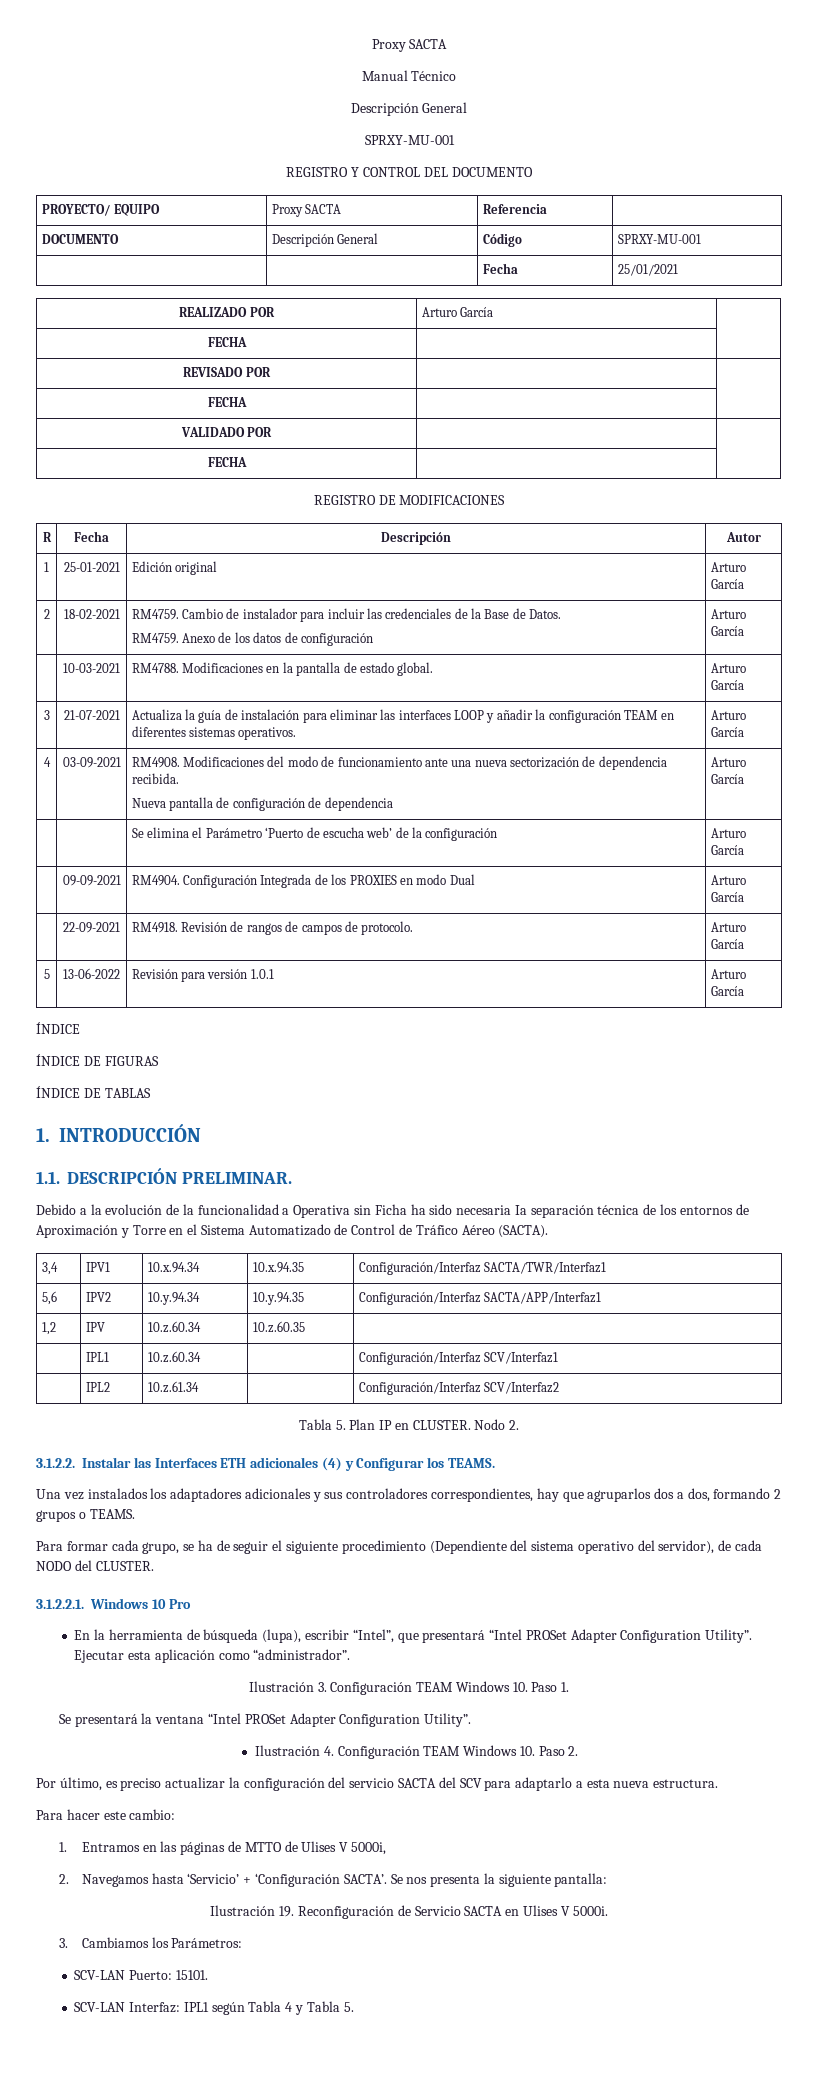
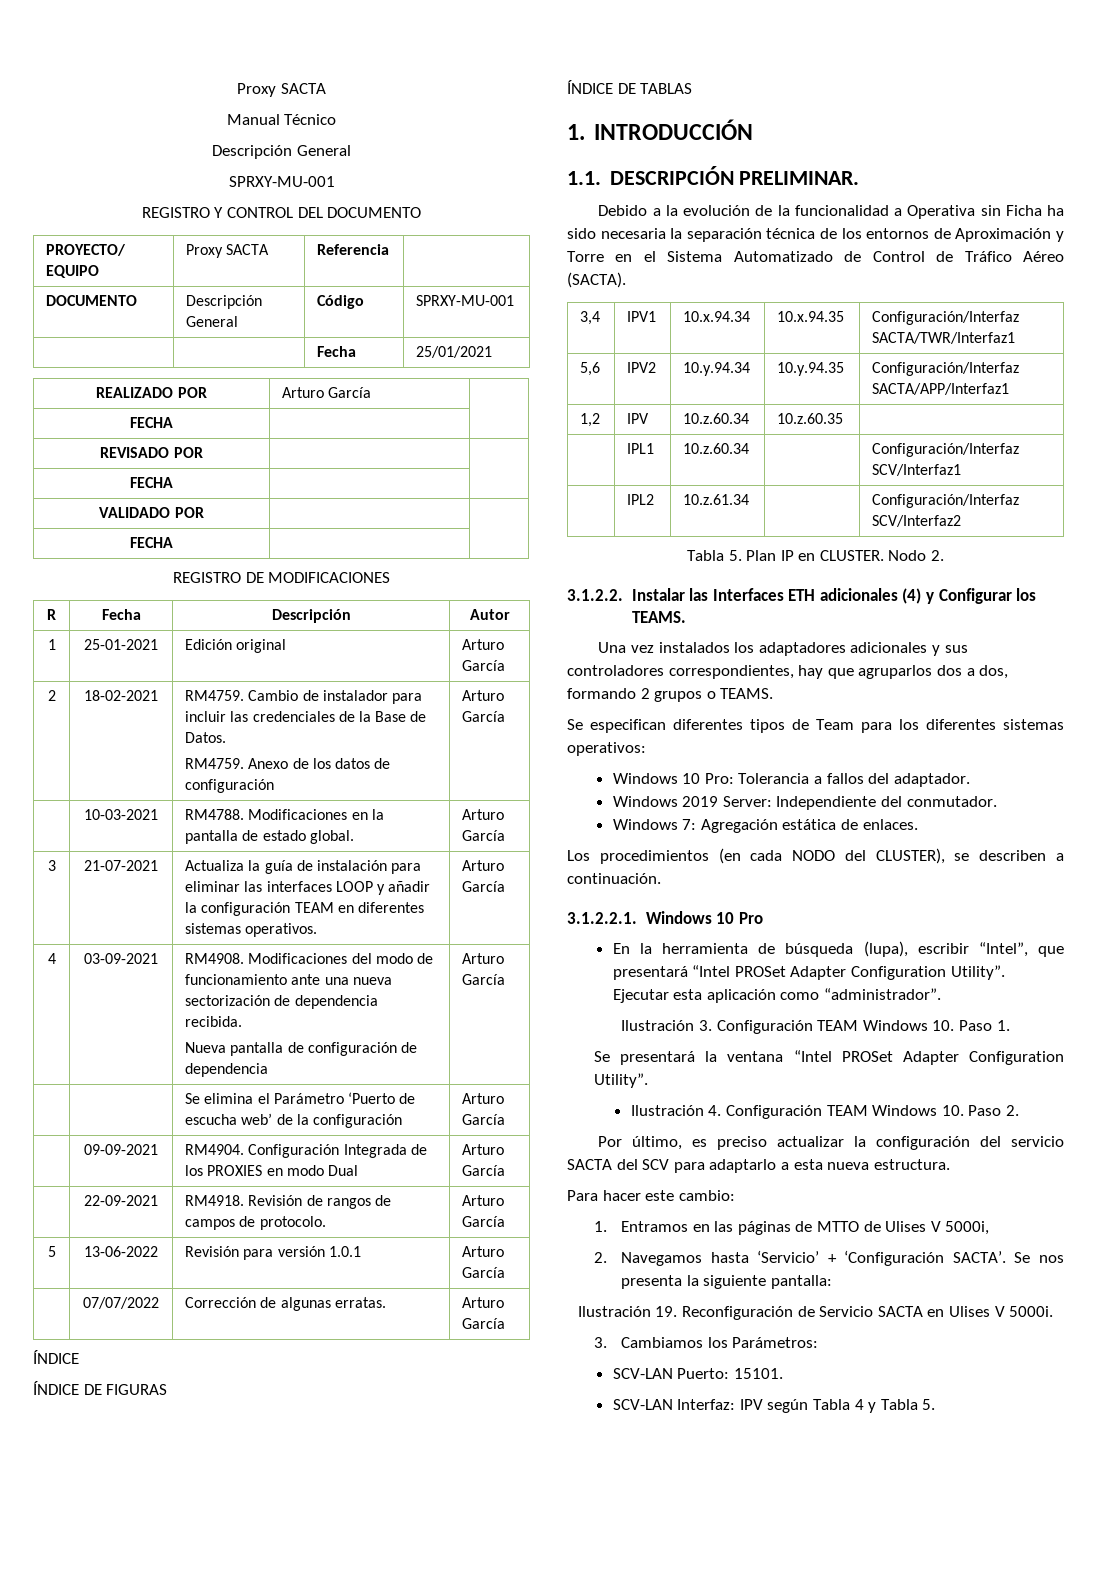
(744, 991) none -> [83,1297,159,1309] [185,1297,386,1311] [462,1297,505,1308] [462,1318,506,1329] // | 07/07/2022 | Corrección de algunas erratas. | Arturo García
[36,1540,763,1554] [36,1560,154,1571] Para formar cada grupo, se ha de seguir el siguiente procedimiento (Dependiente del sistema operativo del servidor), de cada NODO del CLUSTER. -> [567,719,1064,733] [567,742,646,756] [612,773,970,787] [612,796,997,810] [612,819,918,833] [567,848,1064,864] [567,873,661,884] Se especifican diferentes tipos de Team para los diferentes sistemas operativos: // Windows 10 Pro: Tolerancia a fallos del adaptador. // Windows 2019 Server: Independiente del conmutador. // Windows 7: Agregación estática de enlaces. // Los procedimientos (en cada NODO del CLUSTER), se describen a continuación.
[183,2002,209,2012] IPL1 -> [739,1399,763,1410] IPV

